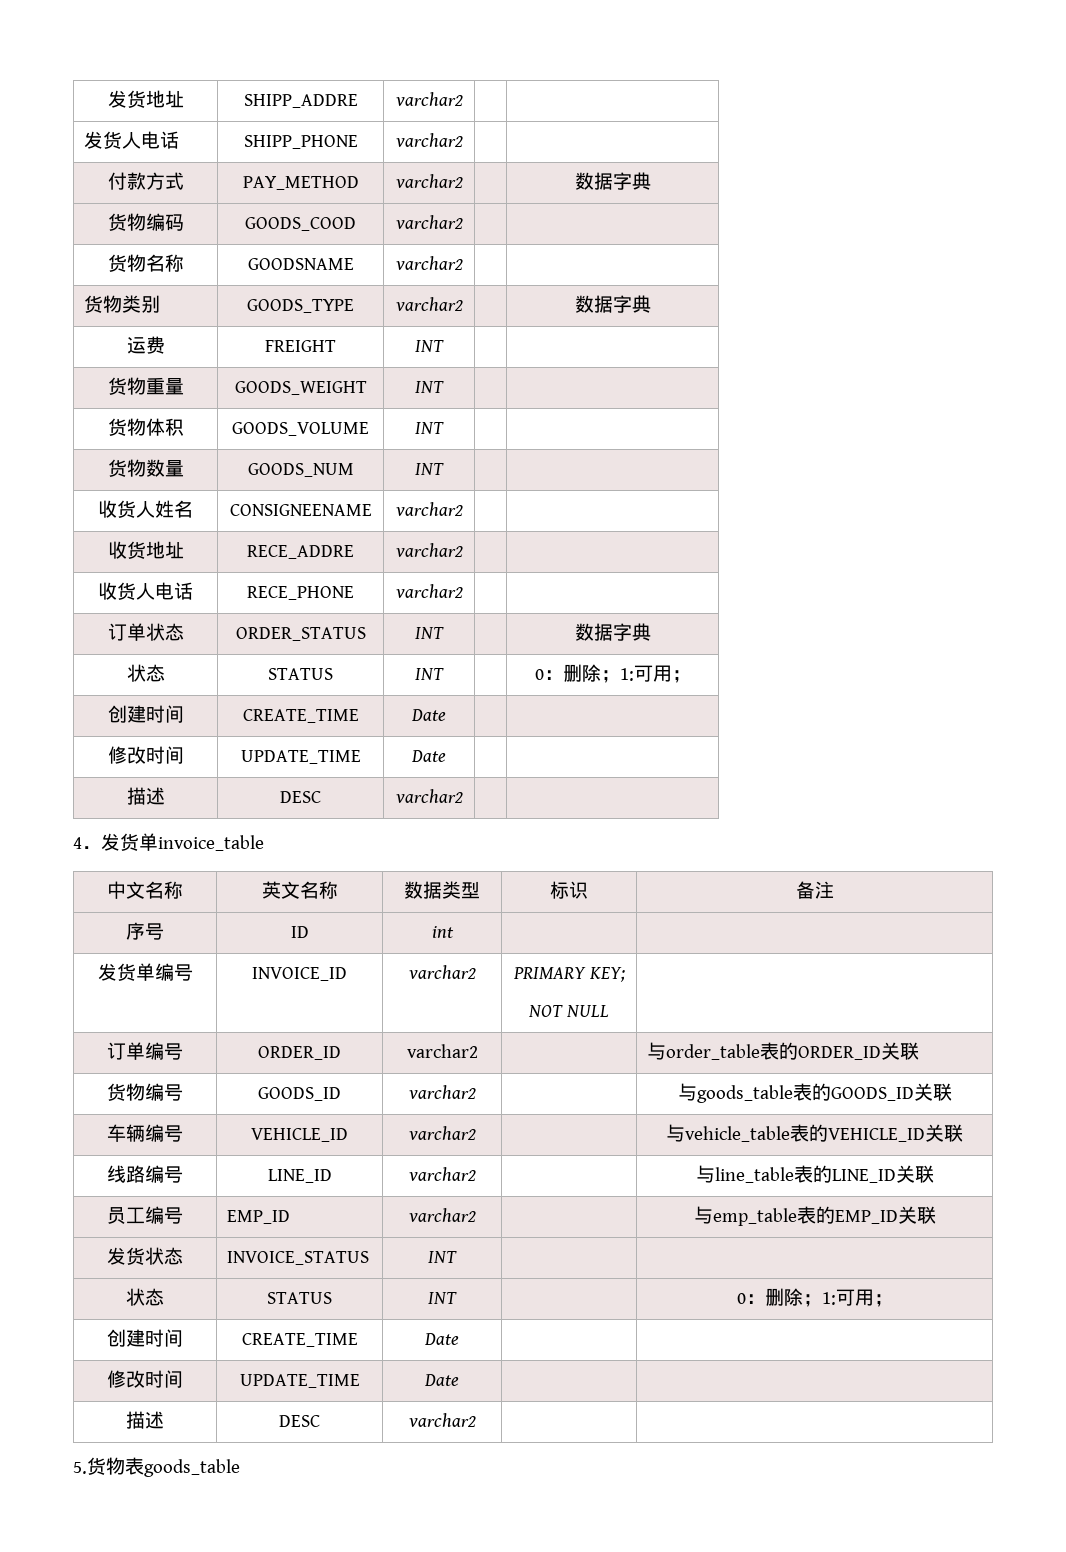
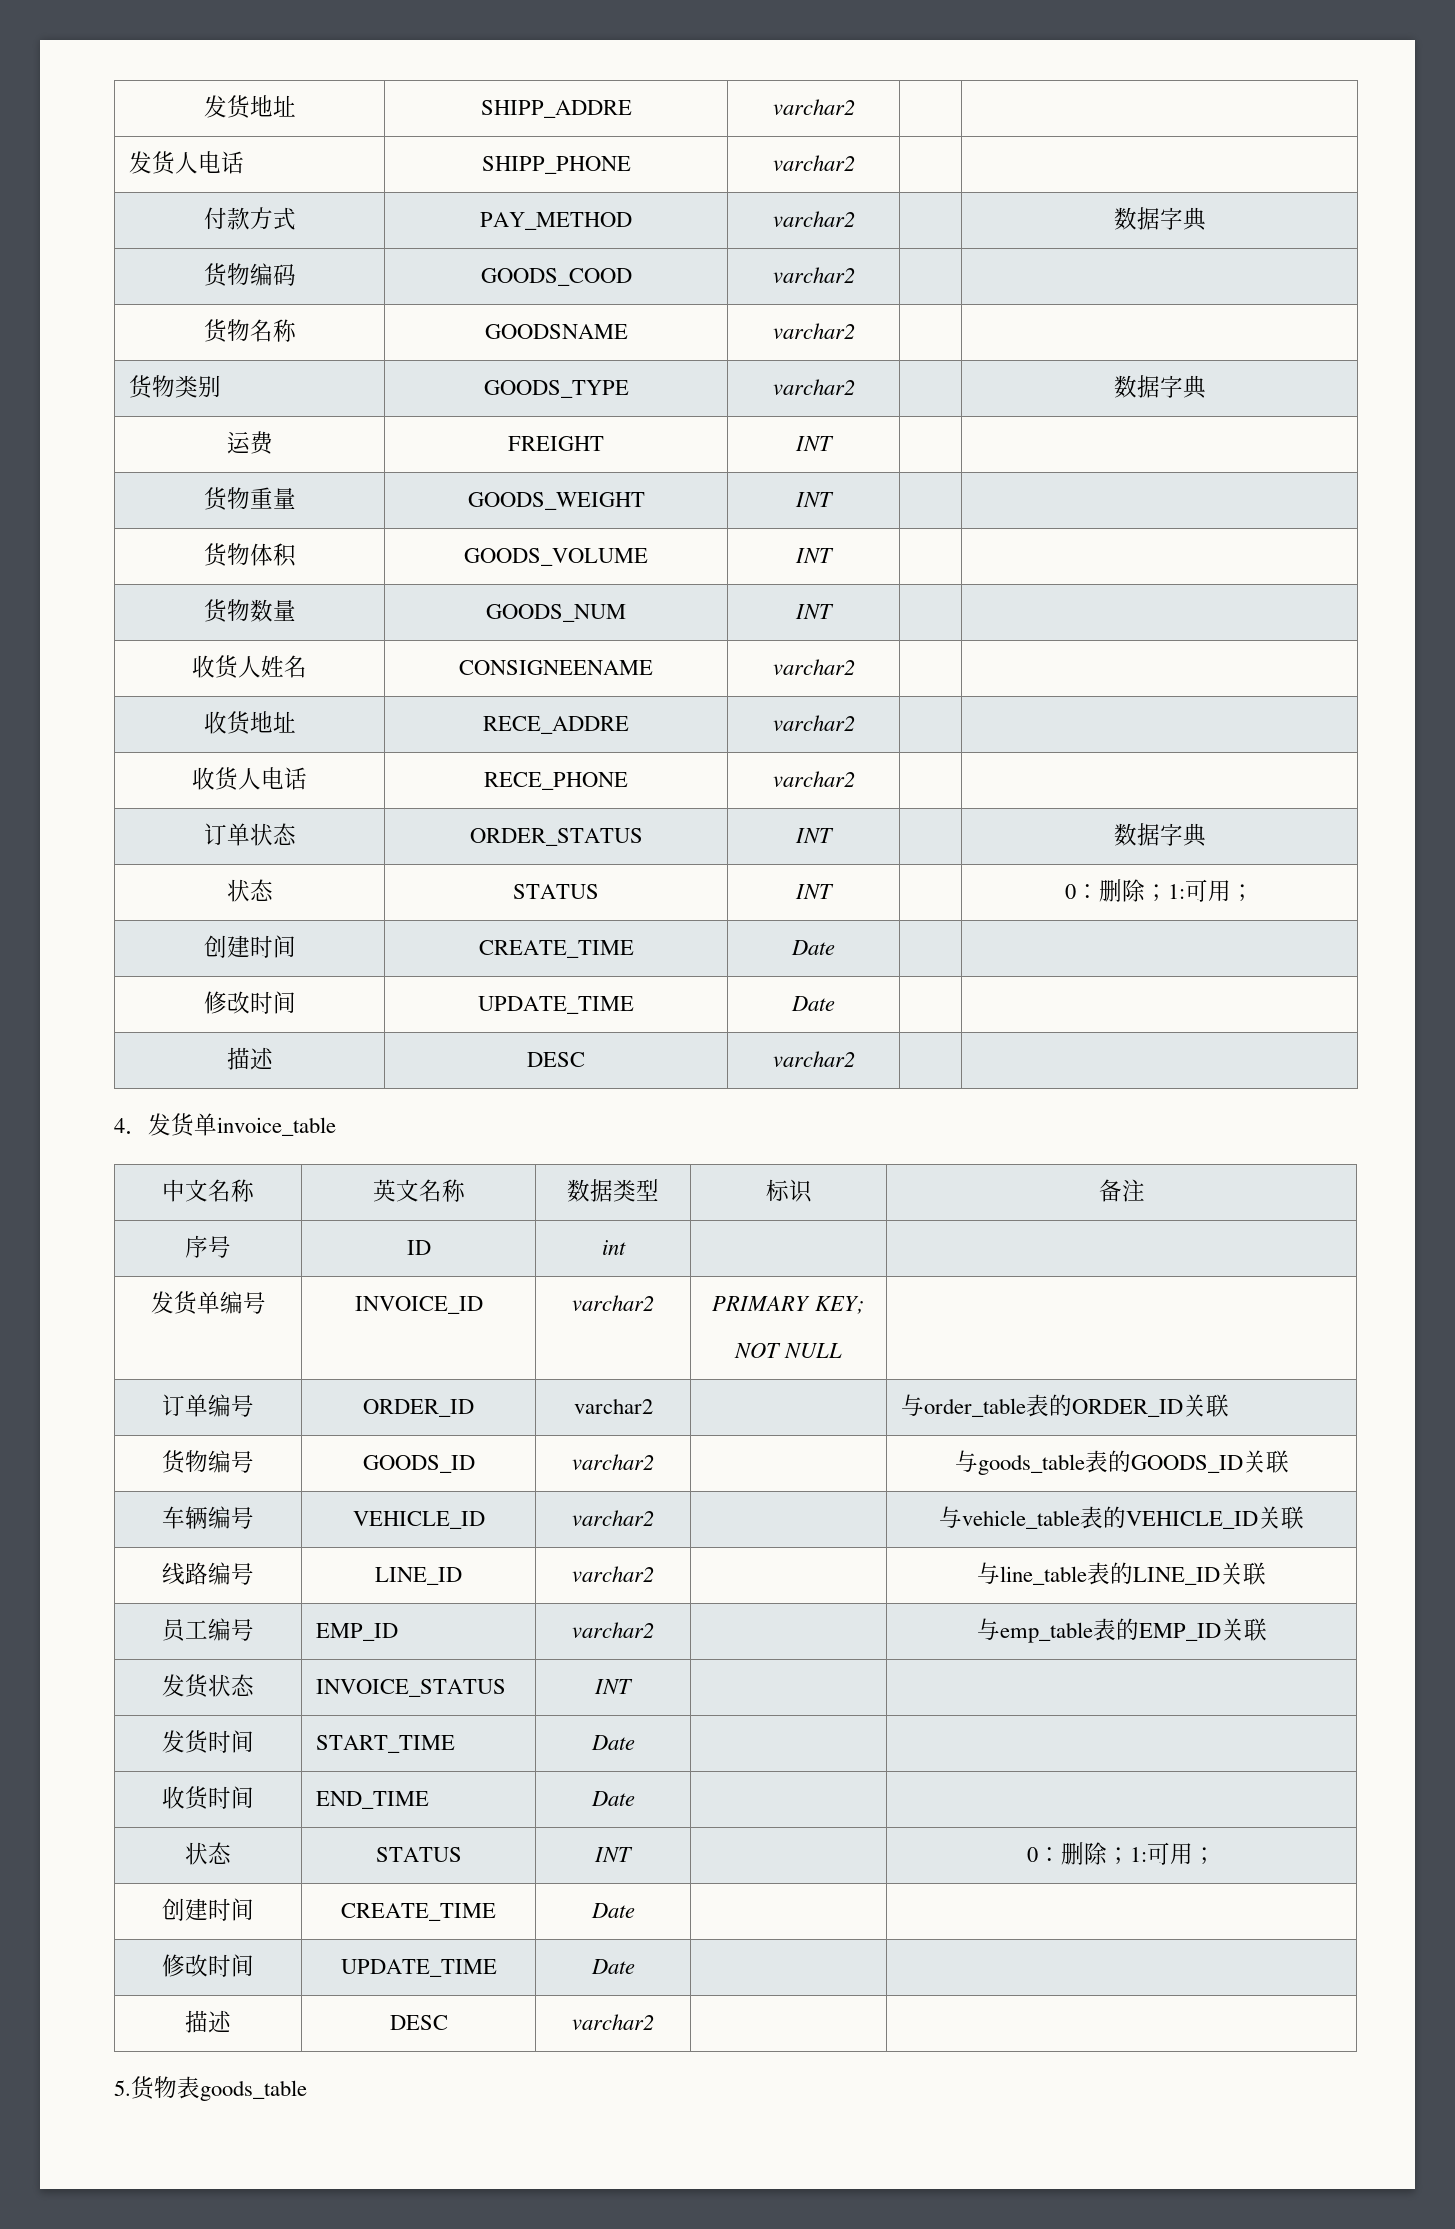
(457, 1257) none -> [162,1730,254,1754] [315,1735,455,1753] [590,1735,635,1750] [162,1786,254,1810] [315,1791,429,1809] [590,1791,635,1806] // 发货时间 | START_TIME | Date | | // 收货时间 | END_TIME | Date | |

